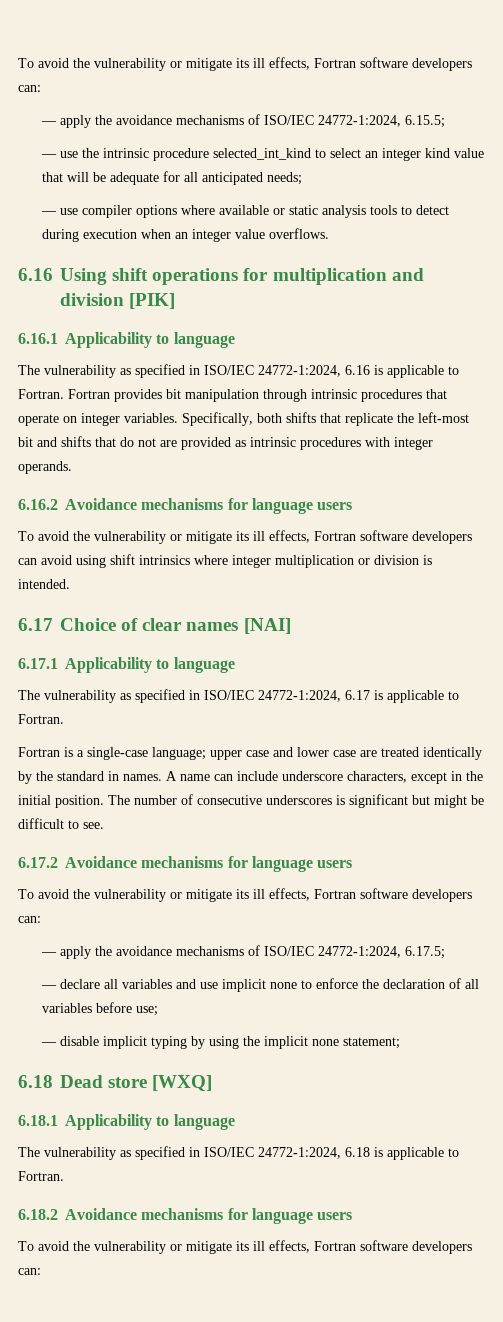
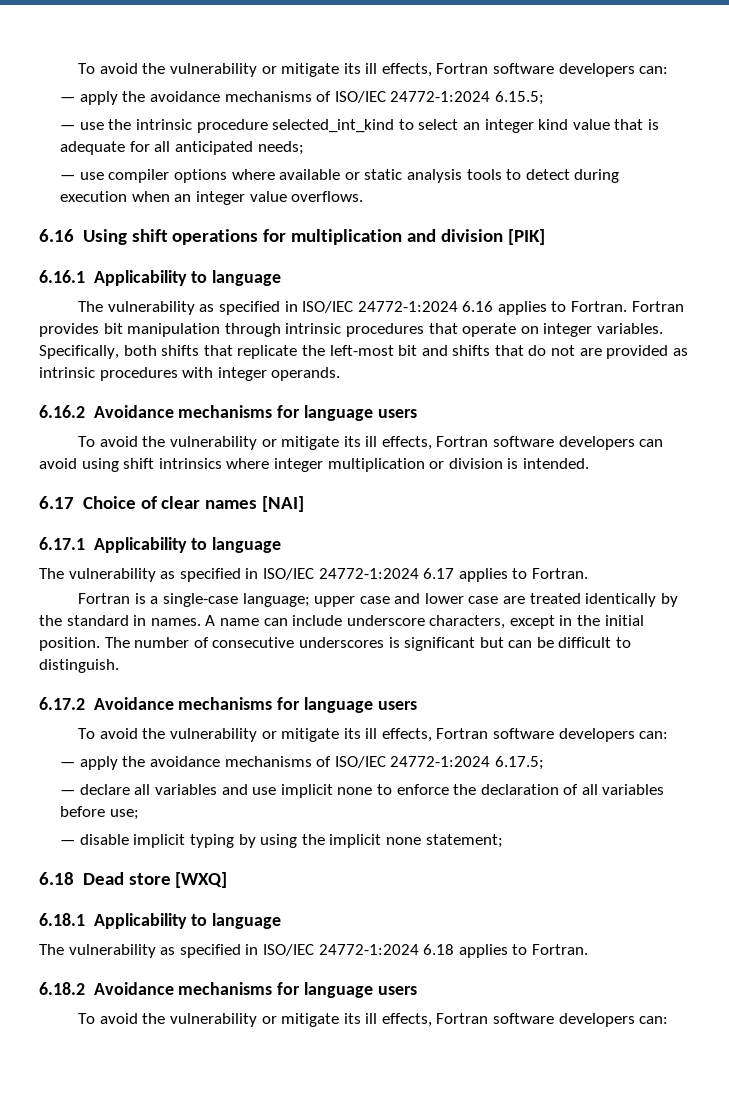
[318,115,402,127] 24772-1:2024, -> [390,91,491,102] 24772-1:2024
[67,172,107,182] will be -> [647,119,659,130] is
[258,365,444,378] 24772-1:2024, 6.16 is applicable -> [357,301,547,315] 24772-1:2024 6.16 applies
[258,690,444,703] 24772-1:2024, 6.17 is applicable -> [318,568,508,582] 24772-1:2024 6.17 applies
[434,795,467,808] might -> [508,640,533,648] can
[83,822,104,829] see. -> [39,659,119,673] distinguish.
[318,946,402,958] 24772-1:2024, -> [390,756,491,767] 24772-1:2024
[258,1147,444,1160] 24772-1:2024, 6.18 is applicable -> [318,944,508,958] 24772-1:2024 6.18 applies

